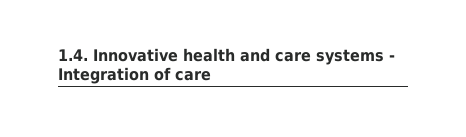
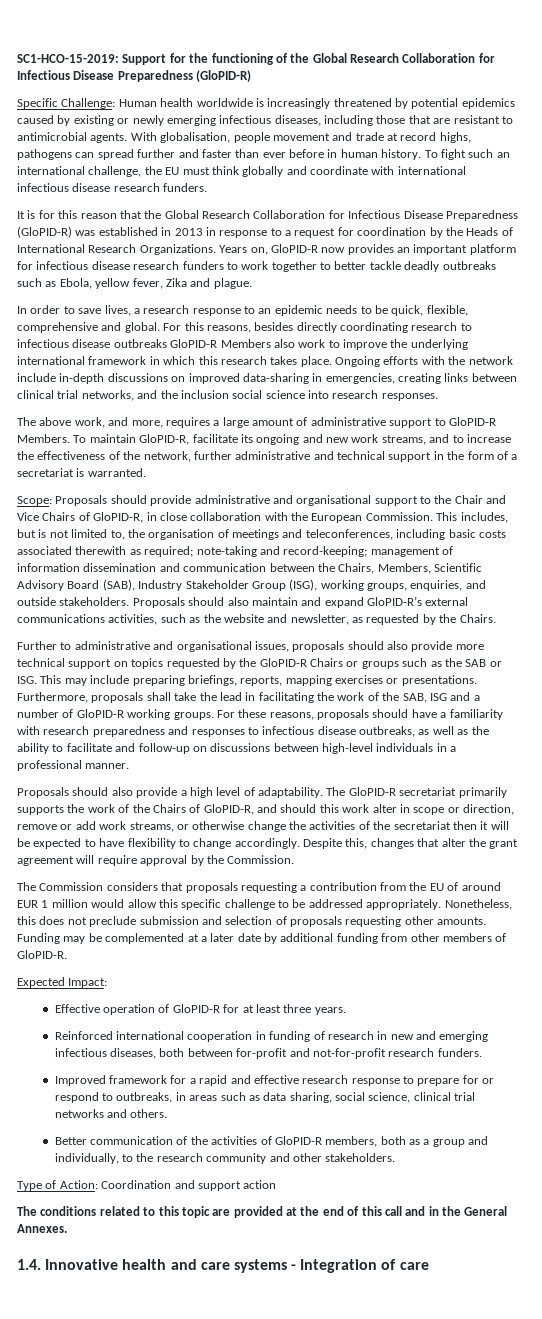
(58, 55) none -> [17,53,495,65] [17,70,252,82] [17,98,515,109] [17,115,513,126] [17,132,471,143] [17,149,510,160] [17,166,466,177] [17,183,208,192] [17,210,518,221] [17,226,513,238] [17,244,516,255] [17,261,496,272] [17,278,252,289] [17,305,468,316] [17,322,472,333] [17,339,468,350] [17,356,513,367] [17,373,517,384] [17,390,438,401] [17,417,496,428] [17,434,511,445] [17,451,518,462] [17,468,146,477] [17,495,507,506] [17,512,508,523] [17,529,506,540] [17,546,453,557] [17,563,482,574] [17,579,486,591] [17,596,469,608] [17,614,496,625] [17,641,484,652] [17,658,502,669] [17,675,477,686] [17,692,480,703] [17,709,503,720] [17,726,489,737] [17,743,457,754] [17,760,130,771] [17,787,507,798] [17,804,514,815] [17,821,509,832] [17,838,519,849] [17,855,295,866] [17,882,501,893] [17,899,512,910] [17,916,487,927] [17,933,507,944] [17,950,67,959] [17,977,108,988] [54,1004,346,1015] [54,1031,489,1042] [54,1048,482,1059] [54,1075,495,1086] [54,1092,476,1103] [54,1109,168,1118] [54,1136,489,1147] [54,1153,396,1164] [17,1180,277,1191] [17,1206,508,1218] [17,1224,67,1233] SC1-HCO-15-2019: Support for the functioning of the Global Research Collaboration for Infectious Disease Preparedness (GloPID-R) // Specific Challenge: Human health worldwide is increasingly threatened by potential epidemics caused by existing or newly emerging infectious diseases, including those that are resistant to antimicrobial agents. With globalisation, people movement and trade at record highs, pathogens can spread further and faster than ever before in human history. To fight such an international challenge, the EU must think globally and coordinate with international infectious disease research funders. // It is for this reason that the Global Research Collaboration for Infectious Disease Preparedness (GloPID-R) was established in 2013 in response to a request for coordination by the Heads of International Research Organizations. Years on, GloPID-R now provides an important platform for infectious disease research funders to work together to better tackle deadly outbreaks such as Ebola, yellow fever, Zika and plague. // In order to save lives, a research response to an epidemic needs to be quick, flexible, comprehensive and global. For this reasons, besides directly coordinating research to infectious disease outbreaks GloPID-R Members also work to improve the underlying international framework in which this research takes place. Ongoing efforts with the network include in-depth discussions on improved data-sharing in emergencies, creating links between clinical trial networks, and the inclusion social science into research responses. // The above work, and more, requires a large amount of administrative support to GloPID-R Members. To maintain GloPID-R, facilitate its ongoing and new work streams, and to increase the effectiveness of the network, further administrative and technical support in the form of a secretariat is warranted. // Scope: Proposals should provide administrative and organisational support to the Chair and Vice Chairs of GloPID-R, in close collaboration with the European Commission. This includes, but is not limited to, the organisation of meetings and teleconferences, including basic costs associated therewith as required; note-taking and record-keeping; management of information dissemination and communication between the Chairs, Members, Scientific Advisory Board (SAB), Industry Stakeholder Group (ISG), working groups, enquiries, and outside stakeholders. Proposals should also maintain and expand GloPID-R’s external communications activities, such as the website and newsletter, as requested by the Chairs. // Further to administrative and organisational issues, proposals should also provide more technical support on topics requested by the GloPID-R Chairs or groups such as the SAB or ISG. This may include preparing briefings, reports, mapping exercises or presentations. Furthermore, proposals shall take the lead in facilitating the work of the SAB, ISG and a number of GloPID-R working groups. For these reasons, proposals should have a familiarity with research preparedness and responses to infectious disease outbreaks, as well as the ability to facilitate and follow-up on discussions between high-level individuals in a professional manner. // Proposals should also provide a high level of adaptability. The GloPID-R secretariat primarily supports the work of the Chairs of GloPID-R, and should this work alter in scope or direction, remove or add work streams, or otherwise change the activities of the secretariat then it will be expected to have flexibility to change accordingly. Despite this, changes that alter the grant agreement will require approval by the Commission. // The Commission considers that proposals requesting a contribution from the EU of around EUR 1 million would allow this specific challenge to be addressed appropriately. Nonetheless, this does not preclude submission and selection of proposals requesting other amounts. Funding may be complemented at a later date by additional funding from other members of GloPID-R. // Expected Impact: // Effective operation of GloPID-R for at least three years. // Reinforced international cooperation in funding of research in new and emerging infectious diseases, both between for-profit and not-for-profit research funders. // Improved framework for a rapid and effective research response to prepare for or respond to outbreaks, in areas such as data sharing, social science, clinical trial networks and others. // Better communication of the activities of GloPID-R members, both as a group and individually, to the research community and other stakeholders. // Type of Action: Coordination and support action // The conditions related to this topic are provided at the end of this call and in the General Annexes. //

